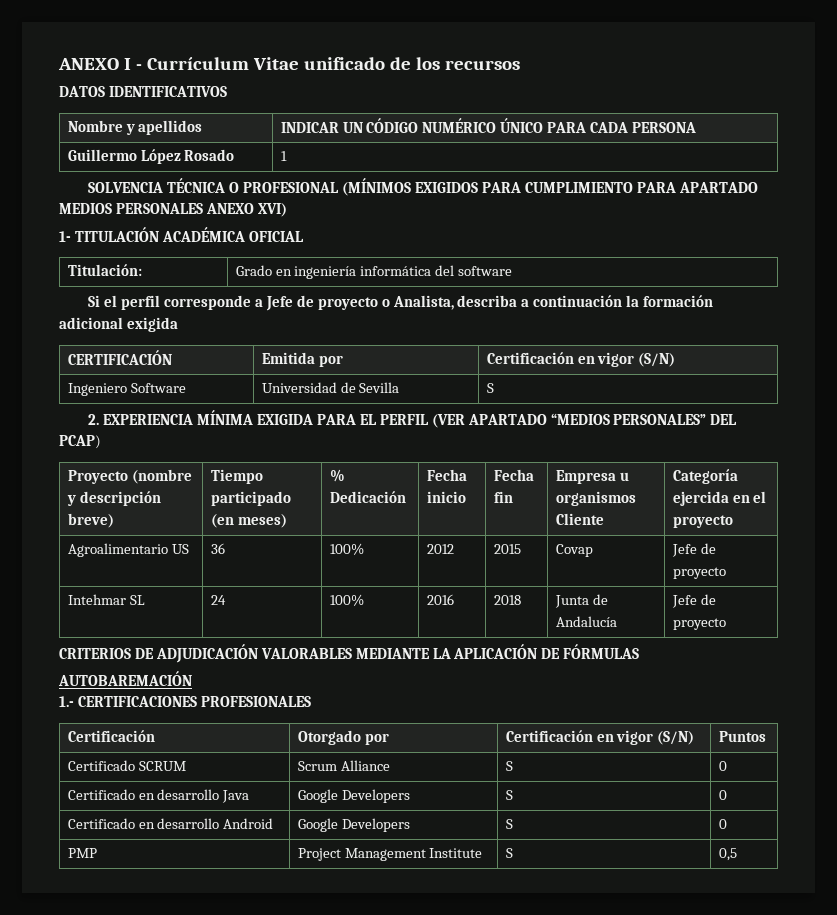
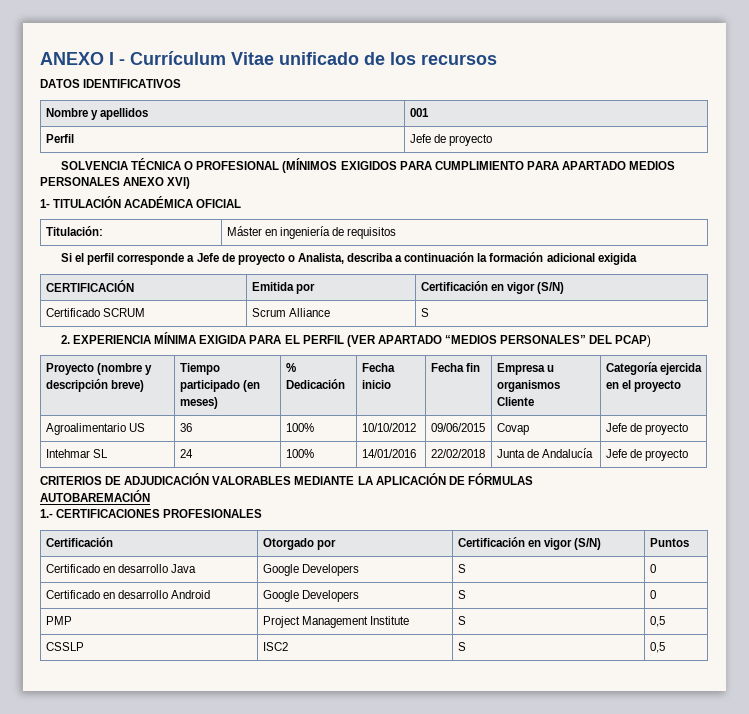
[280,118,697,133] [67,149,235,164] [280,151,287,161] INDICAR UN CÓDIGO NUMÉRICO ÚNICO PARA CADA PERSONA // Guillermo López Rosado | 1 -> [409,108,429,117] [45,134,74,143] [409,134,492,146] 001 // Perfil | Jefe de proyecto
[235,265,272,276] Grado -> [226,226,262,236] Máster
[360,265,513,276] informática del software -> [331,227,396,239] de requisitos
[67,383,186,396] [261,382,400,393] Ingeniero Software | Universidad de Sevilla -> [45,308,145,317] [251,308,330,317] Certificado SCRUM | Scrum Alliance
[426,544,454,554] [493,544,521,554] 2012 | 2015 -> [361,423,416,432] [430,423,485,432] 10/10/2012 | 09/06/2015
[426,594,454,605] [493,595,521,605] 2016 | 2018 -> [361,449,416,458] [430,449,485,458] 14/01/2016 | 22/02/2018
[67,760,186,771] [297,760,390,771] [505,761,513,771] [718,761,727,771] // Certificado SCRUM | Scrum Alliance | S | 0 -> (689, 542) none
(737, 854) none -> [45,642,84,651] [262,642,288,651] [457,642,466,651] [649,642,665,653] // CSSLP | ISC2 | S | 0,5

